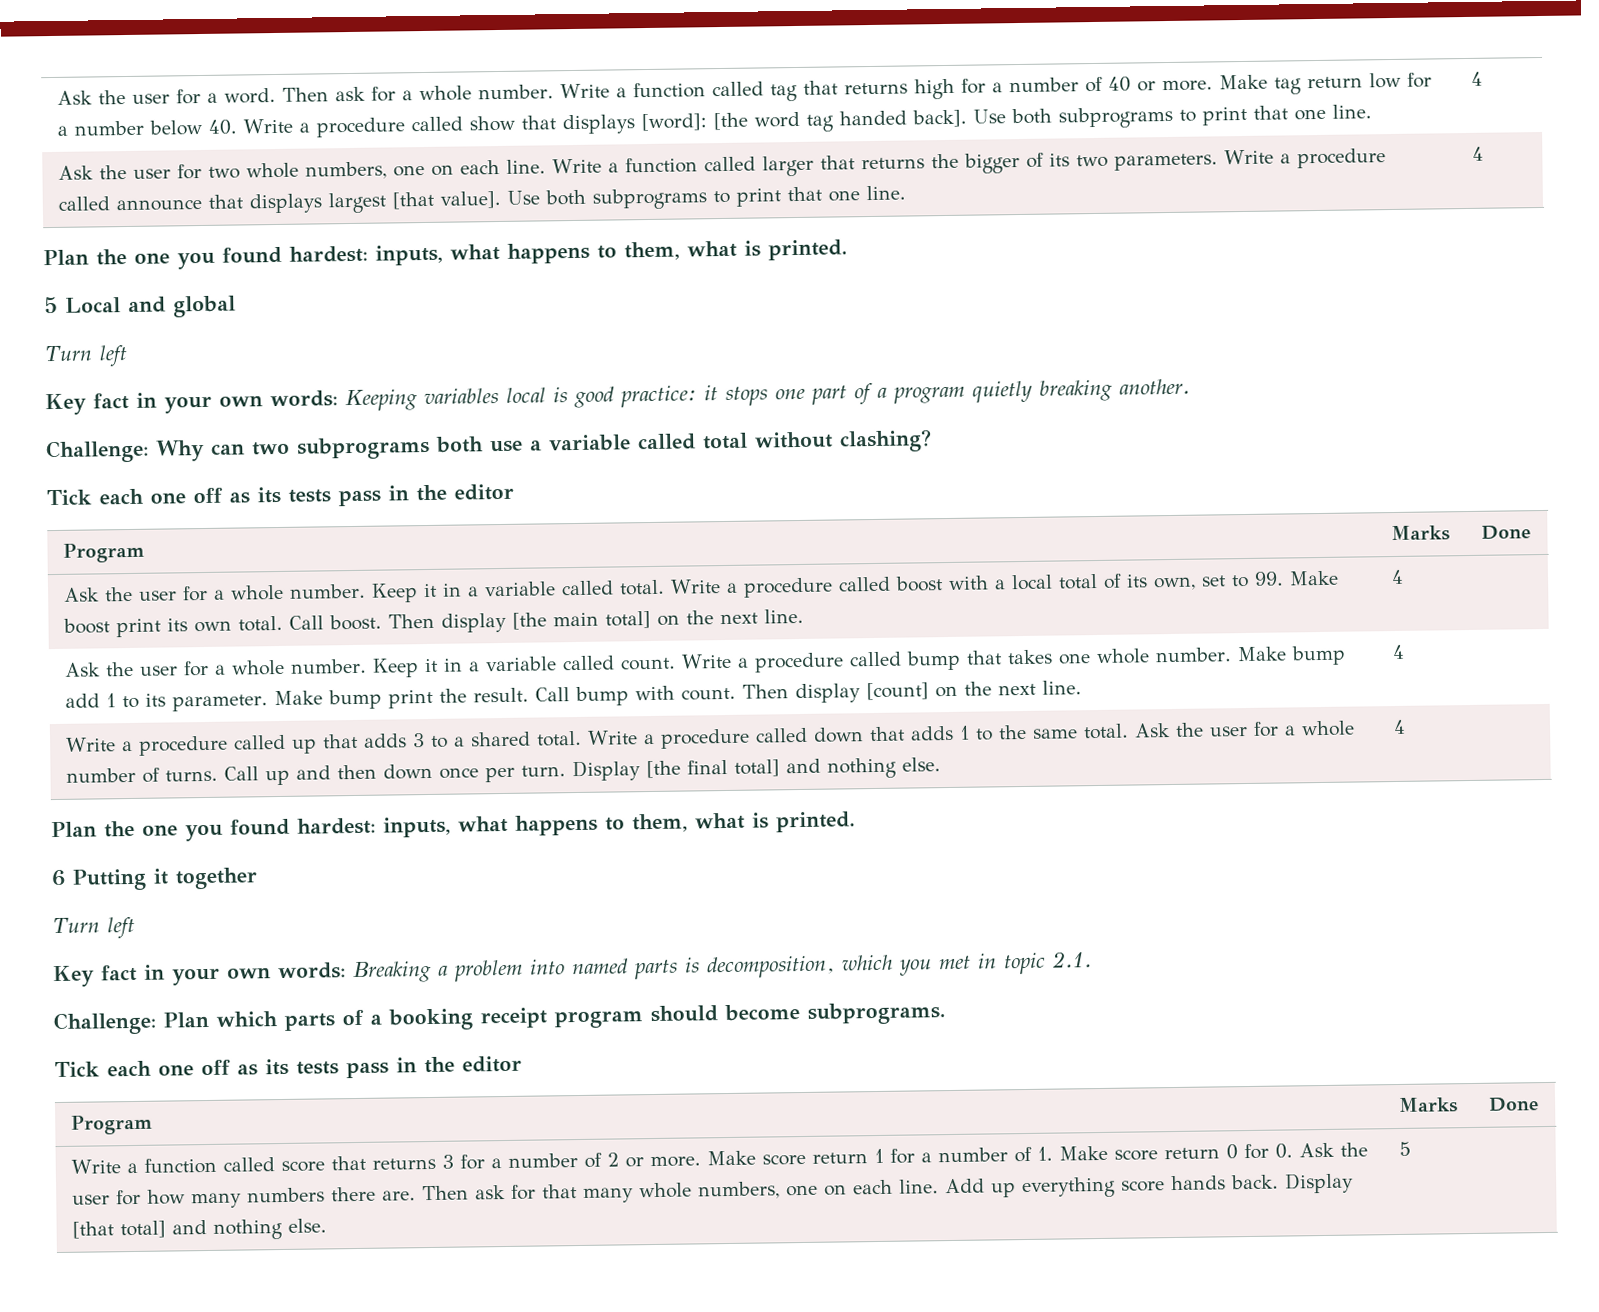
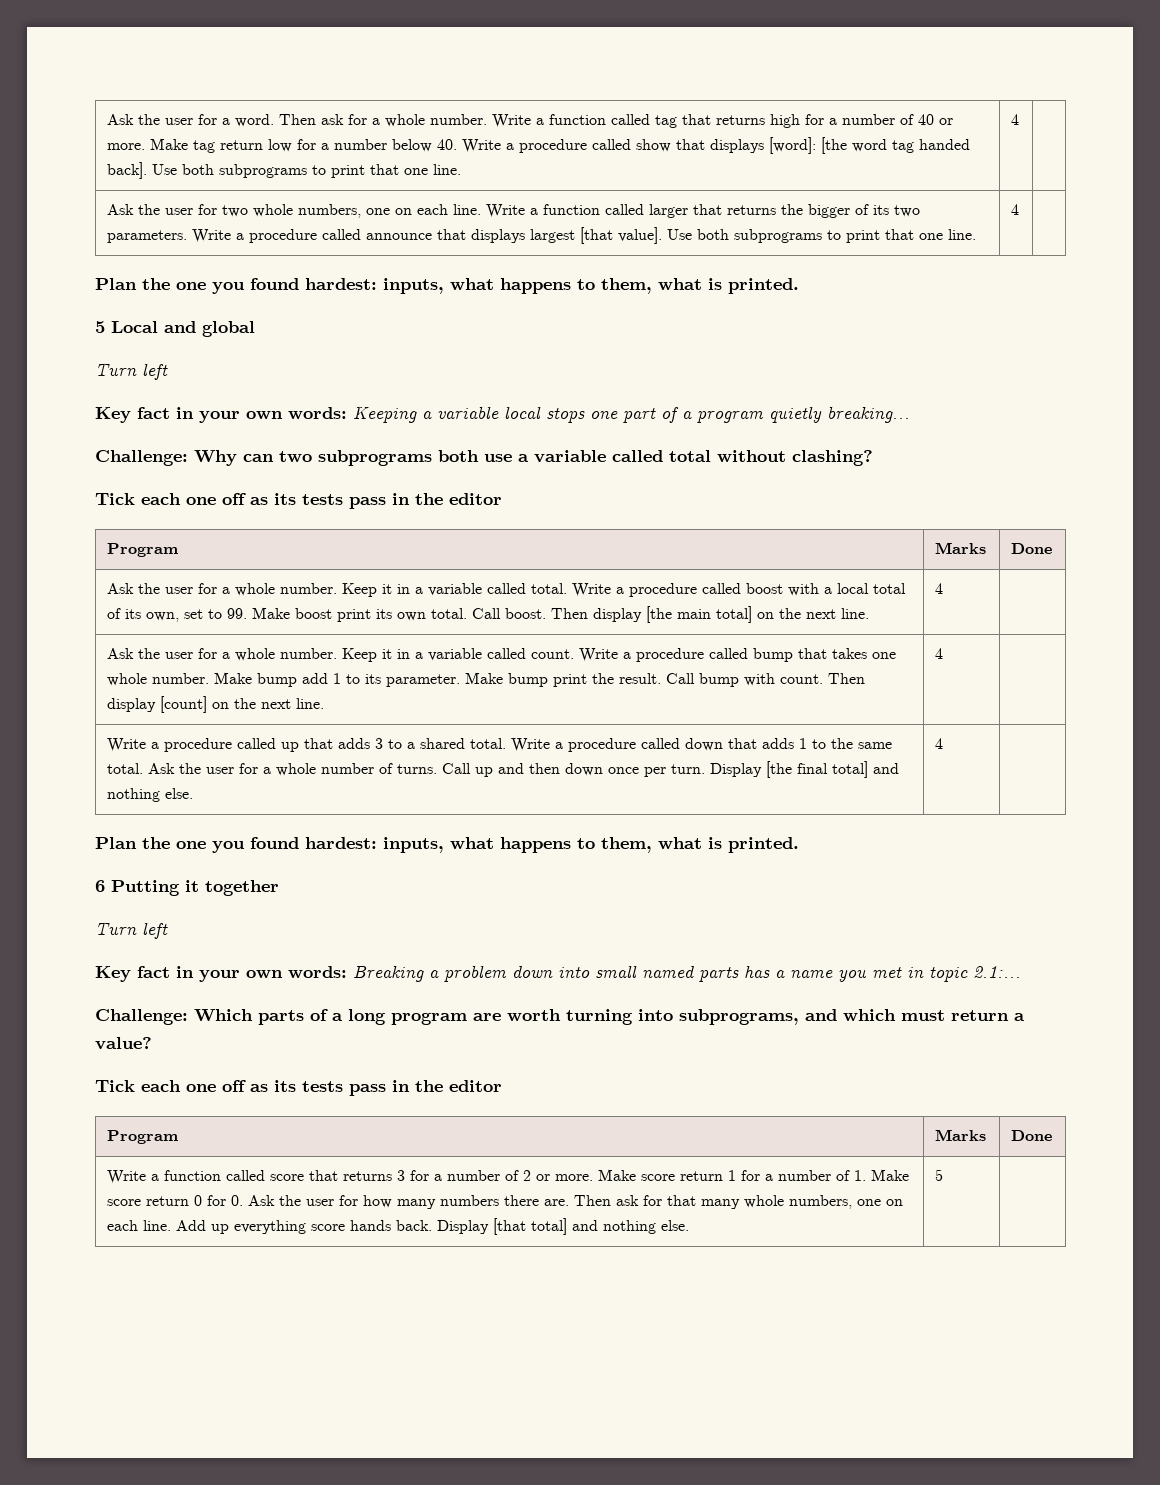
[424,385,718,408] variables local is good practice: it -> [422,406,541,419] a variable local
[1039,378,1190,402] breaking another. -> [827,406,910,423] breaking...
[530,954,893,980] into named parts is decomposition, which -> [512,965,833,982] down into small named parts has a name
[1051,951,1092,968] [53,1011,278,1036] 2.1. // Challenge: Plan which -> [973,966,1021,978] [95,1009,253,1025] 2.1:... // Challenge: Which
[388,1002,946,1031] booking receipt program should become subprograms. -> [348,1009,1025,1025] [95,1037,152,1050] long program are worth turning into subprograms, and which must return a value?

